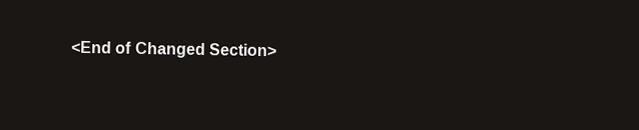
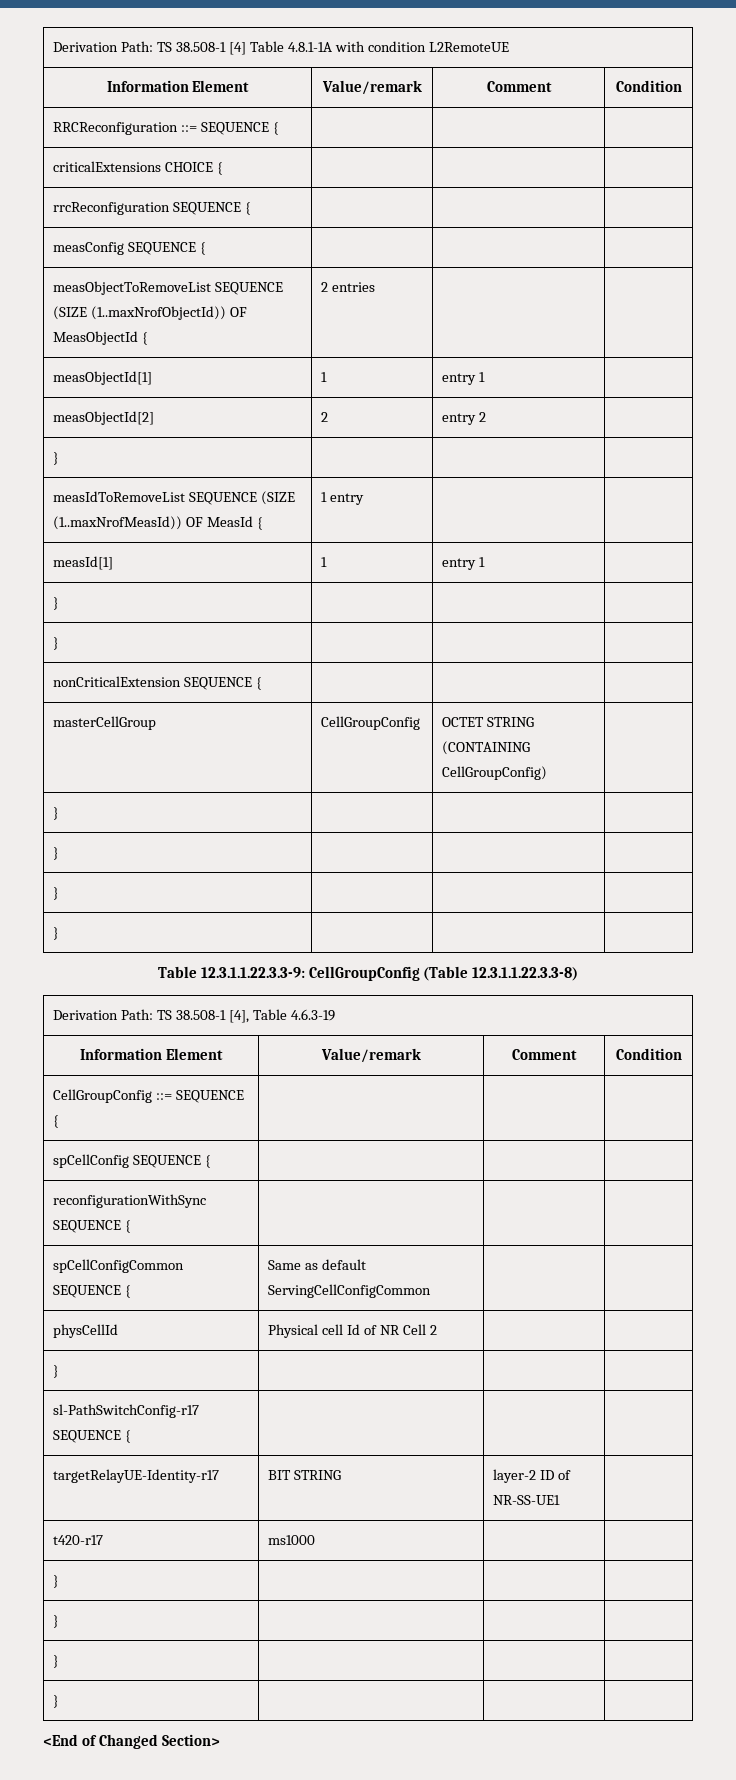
(71, 47) none -> [53,41,509,55] [106,80,250,92] [321,80,422,95] [486,81,552,92] [615,80,682,92] [53,122,280,135] [53,161,224,175] [53,202,252,215] [53,242,207,255] [53,281,284,295] [53,306,248,320] [53,331,149,345] [321,282,376,292] [53,371,153,385] [321,372,328,382] [442,372,486,385] [53,411,155,425] [321,412,329,422] [442,412,487,425] [53,452,60,465] [53,491,296,505] [53,516,264,530] [321,492,365,505] [53,556,114,570] [321,557,328,567] [442,557,486,570] [53,597,60,610] [53,637,60,650] [53,676,263,690] [53,716,157,730] [321,716,421,730] [442,717,535,727] [442,741,531,755] [442,766,548,780] [53,807,60,820] [53,847,60,860] [53,887,60,900] [53,927,60,940] [157,966,579,981] [53,1009,335,1023] [80,1048,223,1060] [320,1048,421,1063] [512,1049,577,1060] [615,1048,682,1060] [53,1089,245,1103] [53,1115,60,1128] [53,1154,212,1168] [53,1194,207,1208] [53,1220,132,1233] [53,1259,185,1273] [53,1285,132,1298] [268,1259,367,1270] [268,1284,432,1298] [53,1324,119,1338] [268,1324,437,1338] [53,1365,60,1378] [53,1404,200,1418] [53,1430,132,1443] [53,1469,220,1483] [268,1470,342,1480] [493,1469,572,1483] [493,1495,561,1505] [53,1535,104,1545] [268,1535,316,1545] [53,1575,60,1588] [53,1615,60,1628] [53,1655,60,1668] [53,1695,60,1708] Derivation Path: TS 38.508-1 [4] Table 4.8.1-1A with condition L2RemoteUE // Information Element | Value/remark | Comment | Condition // RRCReconfiguration ::= SEQUENCE { | | | // criticalExtensions CHOICE { | | | // rrcReconfiguration SEQUENCE { | | | // measConfig SEQUENCE { | | | // measObjectToRemoveList SEQUENCE (SIZE (1..maxNrofObjectId)) OF MeasObjectId { | 2 entries | | // measObjectId[1] | 1 | entry 1 | // measObjectId[2] | 2 | entry 2 | // } | | | // measIdToRemoveList SEQUENCE (SIZE (1..maxNrofMeasId)) OF MeasId { | 1 entry | | // measId[1] | 1 | entry 1 | // } | | | // } | | | // nonCriticalExtension SEQUENCE { | | | // masterCellGroup | CellGroupConfig | OCTET STRING (CONTAINING CellGroupConfig) | // } | | | // } | | | // } | | | // } | | | // Table 12.3.1.1.22.3.3-9: CellGroupConfig (Table 12.3.1.1.22.3.3-8) // Derivation Path: TS 38.508-1 [4], Table 4.6.3-19 // Information Element | Value/remark | Comment | Condition // CellGroupConfig ::= SEQUENCE { | | | // spCellConfig SEQUENCE { | | | // reconfigurationWithSync SEQUENCE { | | | // spCellConfigCommon SEQUENCE { | Same as default ServingCellConfigCommon | | // physCellId | Physical cell Id of NR Cell 2 | | // } | | | // sl-PathSwitchConfig-r17 SEQUENCE { | | | // targetRelayUE-Identity-r17 | BIT STRING | layer-2 ID of NR-SS-UE1 | // t420-r17 | ms1000 | | // } | | | // } | | | // } | | | // } | | | //

